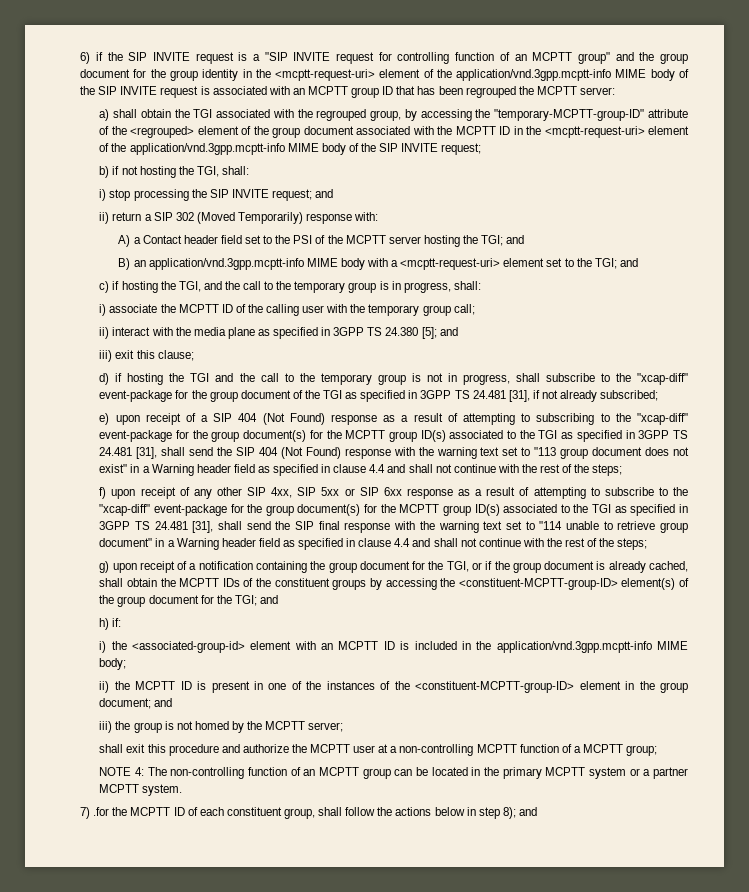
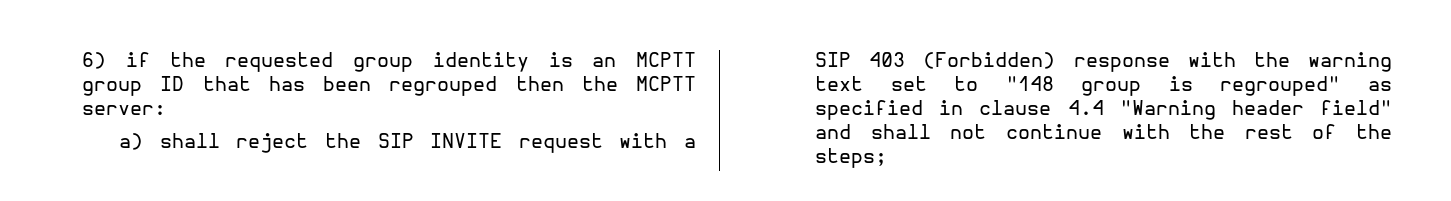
[128,52,688,64] [80,69,689,81] [80,86,290,98] SIP INVITE request is a "SIP INVITE request for controlling function of an MCPTT group" and the group document for the group identity in the <mcptt-request-uri> element of the application/vnd.3gpp.mcptt-info MIME body of the SIP INVITE request is associated with -> [225,52,573,72] requested group identity is
(516, 92) none -> [515,76,564,91] then
[140,109,688,121] [99,126,689,138] [99,143,482,155] [99,166,249,178] [99,189,334,201] [99,212,379,224] [118,235,525,247] [118,258,638,270] [99,281,481,293] [99,304,475,316] [99,327,458,339] [99,350,194,362] [99,373,688,385] [99,390,659,402] [99,413,688,425] [99,430,688,442] [99,447,689,459] [99,464,386,476] obtain the TGI associated with the regrouped group, by accessing the "temporary-MCPTT-group-ID" attribute of the <regrouped> element of the group document associated with the MCPTT ID in the <mcptt-request-uri> element of the application/vnd.3gpp.mcptt-info MIME body of the SIP INVITE request; // b) if not hosting the TGI, shall: // i) stop processing the SIP INVITE request; and // ii) return a SIP 302 (Moved Temporarily) response with: // A) a Contact header field set to the PSI of the MCPTT server hosting the TGI; and // B) an application/vnd.3gpp.mcptt-info MIME body with a <mcptt-request-uri> element set to the TGI; and // c) if hosting the TGI, and the call to the temporary group is in progress, shall: // i) associate the MCPTT ID of the calling user with the temporary group call; // ii) interact with the media plane as specified in 3GPP TS 24.380 [5]; and // iii) exit this clause; // d) if hosting the TGI and the call to the temporary group is not in progress, shall subscribe to the "xcap-diff" event-package for the group document of the TGI as specified in 3GPP TS 24.481 [31], if not already subscribed; // e) upon receipt of a SIP 404 (Not Found) response as a result of attempting to subscribing to the "xcap-diff" event-package for the group document(s) for the MCPTT group ID(s) associated to the TGI as specified in 3GPP TS 24.481 [31], shall send the SIP 404 (Not Found) response with the warning text set to "113 group document does not exist" in a Warning header field as specified in clause 4.4 -> [236,133,696,153] [815,52,1392,72] [815,76,1392,96] [815,100,1392,120] reject the SIP INVITE request with a SIP 403 (Forbidden) response with the warning text set to "148 group is regrouped" as specified in clause 4.4 "Warning header field"
[99,487,688,499] [99,504,688,516] [99,521,688,533] [99,538,648,550] [99,561,688,573] [99,578,689,590] [99,595,278,607] [99,618,122,630] [99,641,688,653] [99,658,127,670] [99,681,688,693] [99,698,173,709] [99,721,344,733] [99,744,658,756] [99,767,688,779] [99,784,183,796] [80,807,537,819] // f) upon receipt of any other SIP 4xx, SIP 5xx or SIP 6xx response as a result of attempting to subscribe to the "xcap-diff" event-package for the group document(s) for the MCPTT group ID(s) associated to the TGI as specified in 3GPP TS 24.481 [31], shall send the SIP final response with the warning text set to "114 unable to retrieve group document" in a Warning header field as specified in clause 4.4 and shall not continue with the rest of the steps; // g) upon receipt of a notification containing the group document for the TGI, or if the group document is already cached, shall obtain the MCPTT IDs of the constituent groups by accessing the <constituent-MCPTT-group-ID> element(s) of the group document for the TGI; and // h) if: // i) the <associated-group-id> element with an MCPTT ID is included in the application/vnd.3gpp.mcptt-info MIME body; // ii) the MCPTT ID is present in one of the instances of the <constituent-MCPTT-group-ID> element in the group document; and // iii) the group is not homed by the MCPTT server; // shall exit this procedure and authorize the MCPTT user at a non-controlling MCPTT function of a MCPTT group; // NOTE 4: The non-controlling function of an MCPTT group can be located in the primary MCPTT system or a partner MCPTT system. // 7) .for the MCPTT ID of each constituent group, shall follow the actions below in step 8); and -> (888, 158) none

